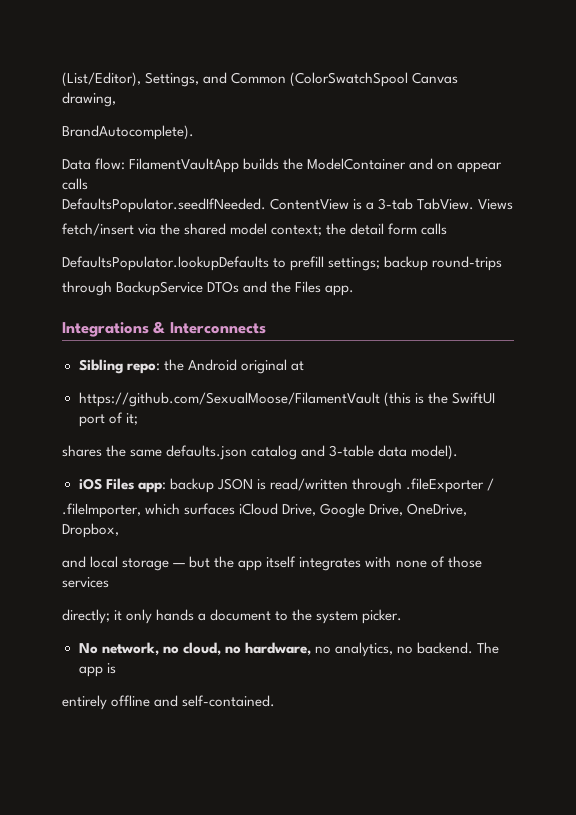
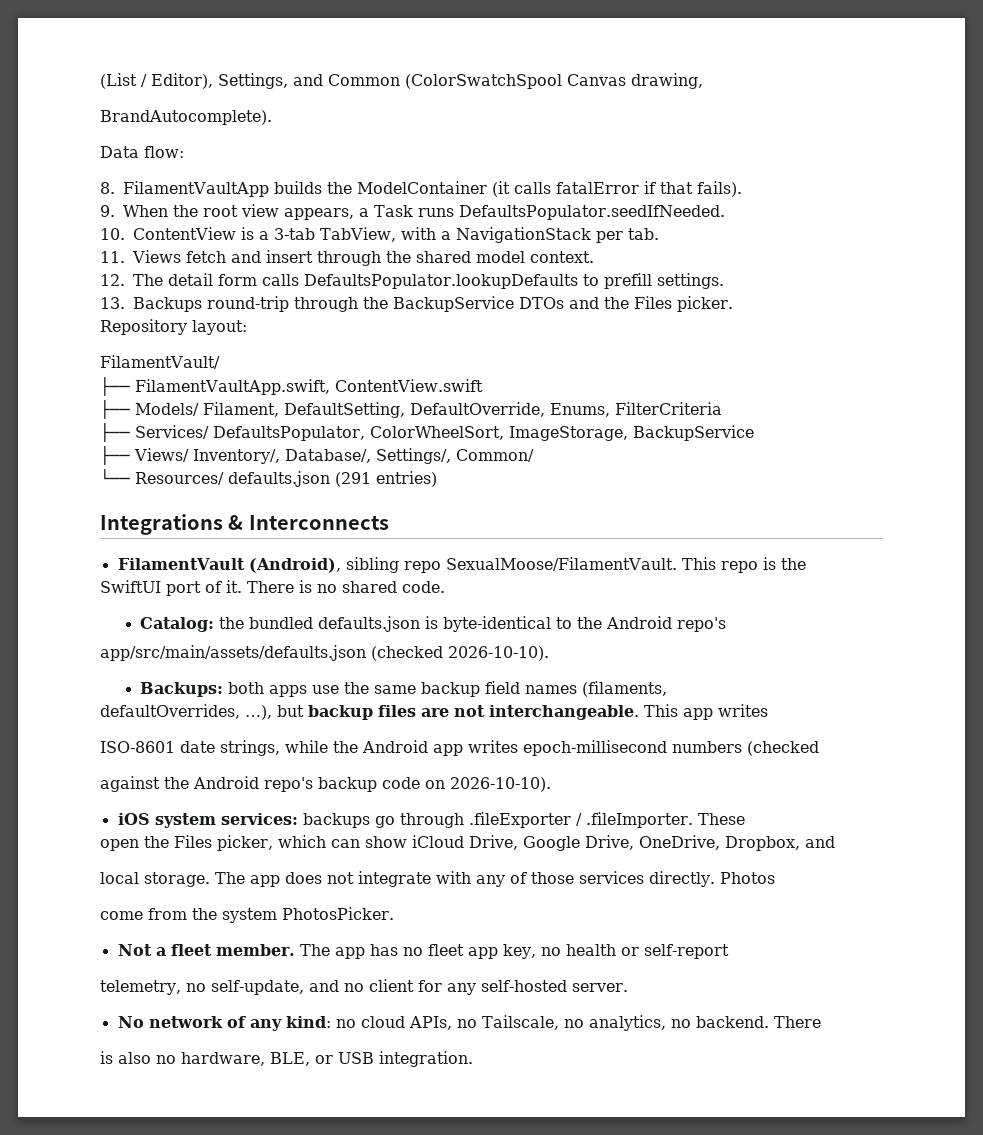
[62,72,141,87] (List/Editor), -> [100,73,213,89] (List / Editor),
(126, 164) none -> [100,182,115,194] // 8.
[409,158,503,173] [62,178,88,190] and on appear calls // -> [491,181,742,197] [100,204,454,220] (it calls fatalError if that fails). // 9. When the root view appears, a Task runs
(266, 205) none -> [100,228,125,240] // 10.
[417,198,514,210] [62,223,347,236] TabView. Views // fetch/insert via the shared model context; the -> [320,227,659,243] [100,250,594,266] [100,274,163,286] TabView, with a NavigationStack per tab. // 11. Views fetch and insert through the shared model context. // 12. The
(448, 229) // -> (299, 280) none
[328,256,503,271] [62,281,112,296] settings; backup round-trips // through -> [656,273,724,289] [100,296,388,312] settings. // 13. Backups round-trip through the
[325,285,355,296] [62,321,266,337] [78,359,304,374] [78,392,411,407] app. // Integrations & Interconnects // Sibling repo: the Android original at // https://github.com/SexualMoose/FilamentVault (this -> [677,296,733,312] [100,319,247,335] [100,355,220,369] [100,376,483,396] [100,399,722,419] [100,422,754,442] [100,445,534,465] [100,468,437,487] [100,514,389,535] [117,557,758,573] picker. // Repository layout: // FilamentVault/ // ├── FilamentVaultApp.swift, ContentView.swift // ├── Models/ Filament, DefaultSetting, DefaultOverride, Enums, FilterCriteria // ├── Services/ DefaultsPopulator, ColorWheelSort, ImageStorage, BackupService // ├── Views/ Inventory/, Database/, Settings/, Common/ // └── Resources/ defaults.json (291 entries) // Integrations & Interconnects // FilamentVault (Android), sibling repo SexualMoose/FilamentVault. This repo
(448, 398) none -> (806, 564) //
[125,413,138,425] [62,445,459,460] [78,478,494,493] [62,503,236,518] it; // shares the same defaults.json catalog and 3-table data model). // iOS Files app: backup JSON is read/written through .fileExporter / // .fileImporter, which surfaces -> [226,580,445,593] [140,616,727,632] [100,645,549,661] [140,681,668,697] [100,704,768,720] [100,740,819,756] [100,776,551,792] [117,812,745,828] [100,835,407,851] it. There is no shared code. // Catalog: the bundled defaults.json is byte-identical to the Android repo's // app/src/main/assets/defaults.json (checked 2026-10-10). // Backups: both apps use the same backup field names (filaments, // defaultOverrides, …), but backup files are not interchangeable. This app writes // ISO-8601 date strings, while the Android app writes epoch-millisecond numbers (checked // against the Android repo's backup code on 2026-10-10). // iOS system services: backups go through .fileExporter / .fileImporter. These // open the Files picker, which can show
[62,556,482,571] [62,577,109,588] [62,609,403,624] [78,642,311,656] // and local storage — but the app itself integrates with none of those services // directly; it only hands a document to the system picker. // No network, no cloud, no hardware, -> [804,836,835,848] [100,871,775,887] [100,907,394,923] [117,944,729,959] [100,979,628,995] [117,1015,559,1031] and // local storage. The app does not integrate with any of those services directly. Photos // come from the system PhotosPicker. // Not a fleet member. The app has no fleet app key, no health or self-report // telemetry, no self-update, and no client for any self-hosted server. // No network of any kind: no cloud APIs, no Tailscale,
[477,642,500,654] [78,663,116,677] [62,695,276,710] The app is // entirely offline and self-contained. -> [773,1016,821,1028] [100,1051,473,1067] There // is also no hardware, BLE, or USB integration.

